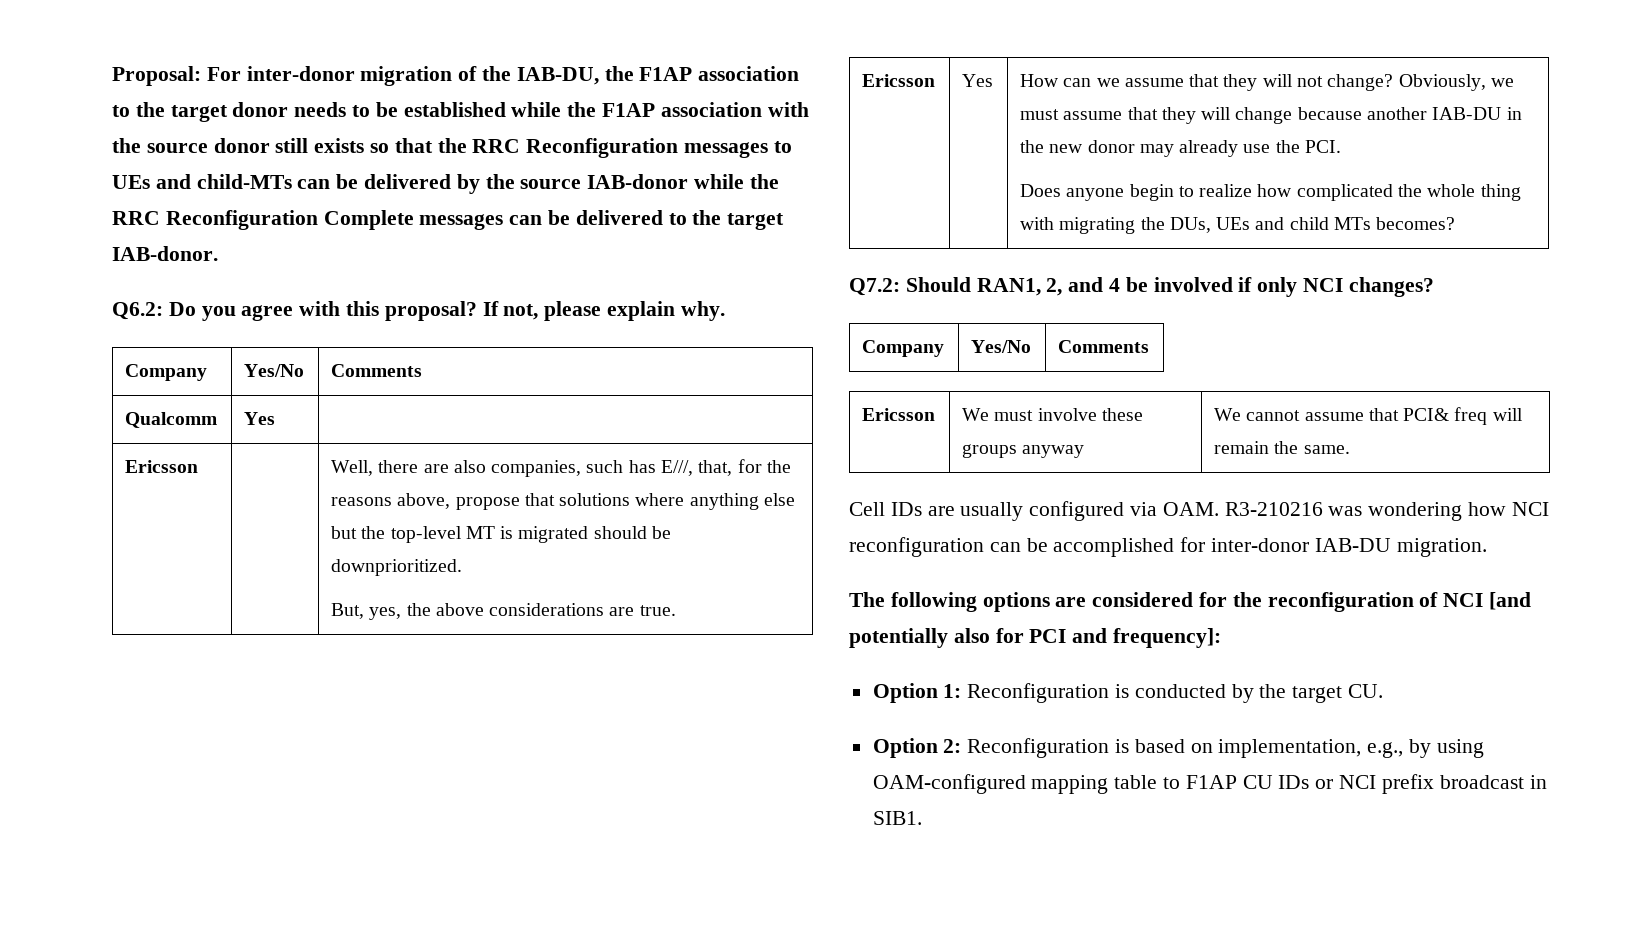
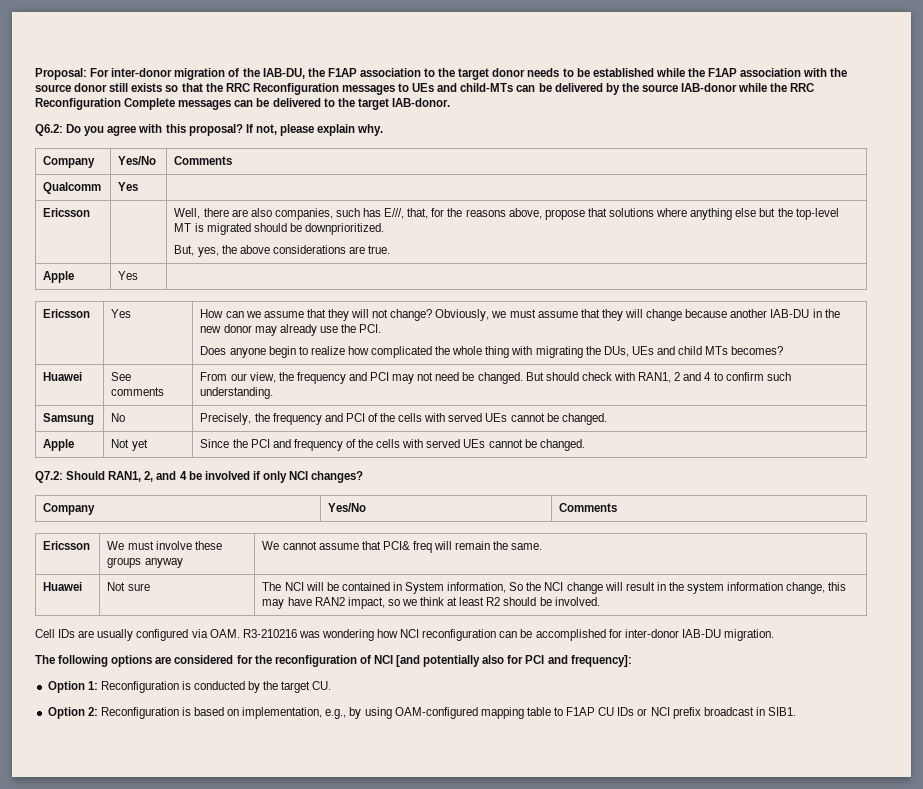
(676, 610) none -> [43,271,75,283] [118,271,139,280] // Apple | Yes |
(1456, 223) none -> [43,372,83,381] [111,372,132,381] [111,387,165,396] [200,372,791,384] [200,387,274,399] [43,413,95,425] [111,413,126,422] [200,413,607,425] [43,439,75,451] [111,439,148,451] [200,439,585,451] // Huawei | See comments | From our view, the frequency and PCI may not need be changed. But should check with RAN1, 2 and 4 to confirm such understanding. // Samsung | No | Precisely, the frequency and PCI of the cells with served UEs cannot be changed. // Apple | Not yet | Since the PCI and frequency of the cells with served UEs cannot be changed.
(1350, 449) none -> [43,582,83,591] [107,582,150,591] [262,582,847,594] [262,597,600,609] // Huawei | Not sure | The NCI will be contained in System information, So the NCI change will result in the system information change, this may have RAN2 impact, so we think at least R2 should be involved.

